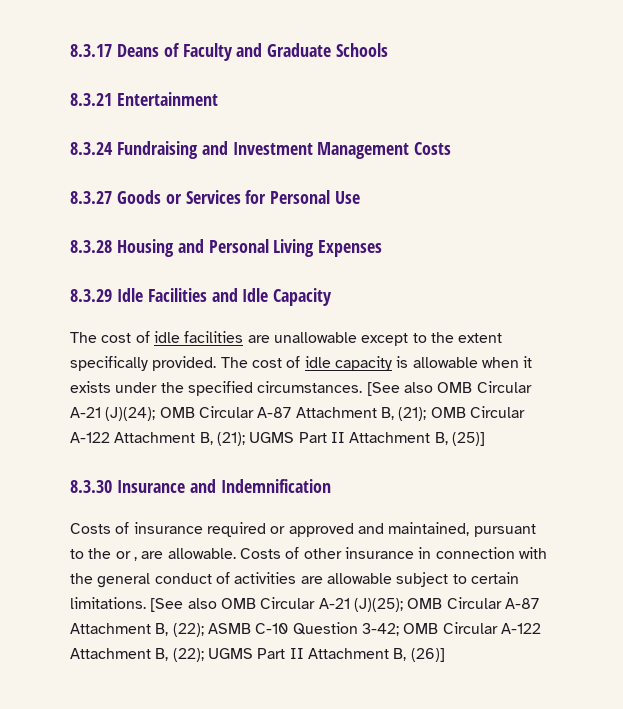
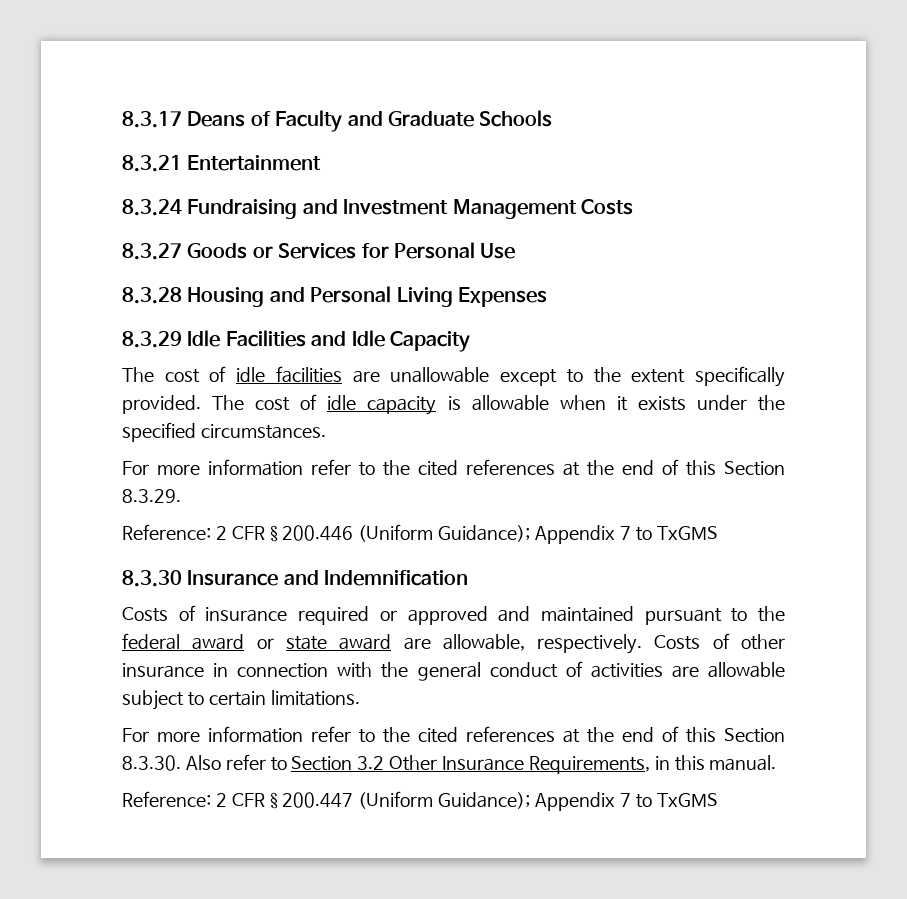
[366,381,532,396] [70,406,525,421] [70,432,485,446] [See also OMB Circular A-21 (J)(24); OMB Circular A-87 Attachment B, (21); OMB Circular A-122 Attachment B, (21); UGMS Part II Attachment B, (25)] -> [122,459,785,476] [122,489,181,503] [122,524,718,544] // For more information refer to the cited references at the end of this Section 8.3.29. // Reference: 2 CFR § 200.446 (Uniform Guidance); Appendix 7 to TxGMS
[388,522,470,536] maintained, -> [540,606,634,622] maintained
[115,548,236,561] or , are allowable. -> [122,633,643,654] federal award or state award are allowable, respectively.
[150,597,539,612] [70,622,541,637] [70,648,445,662] [See also OMB Circular A-21 (J)(25); OMB Circular A-87 Attachment B, (22); ASMB C-10 Question 3-42; OMB Circular A-122 Attachment B, (22); UGMS Part II Attachment B, (26)] -> [122,726,785,743] [122,754,777,774] [122,791,718,811] // For more information refer to the cited references at the end of this Section 8.3.30. Also refer to Section 3.2 Other Insurance Requirements, in this manual. // Reference: 2 CFR § 200.447 (Uniform Guidance); Appendix 7 to TxGMS

